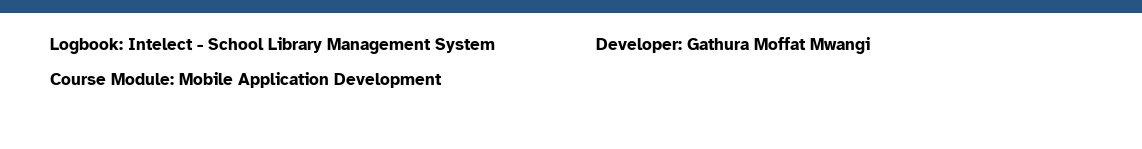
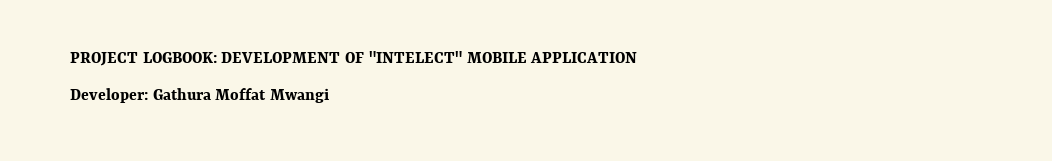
[50,37,495,54] [50,72,442,88] Logbook: Intelect - School Library Management System // Course Module: Mobile Application Development -> [70,51,638,66] PROJECT LOGBOOK: DEVELOPMENT OF "INTELECT" MOBILE APPLICATION

